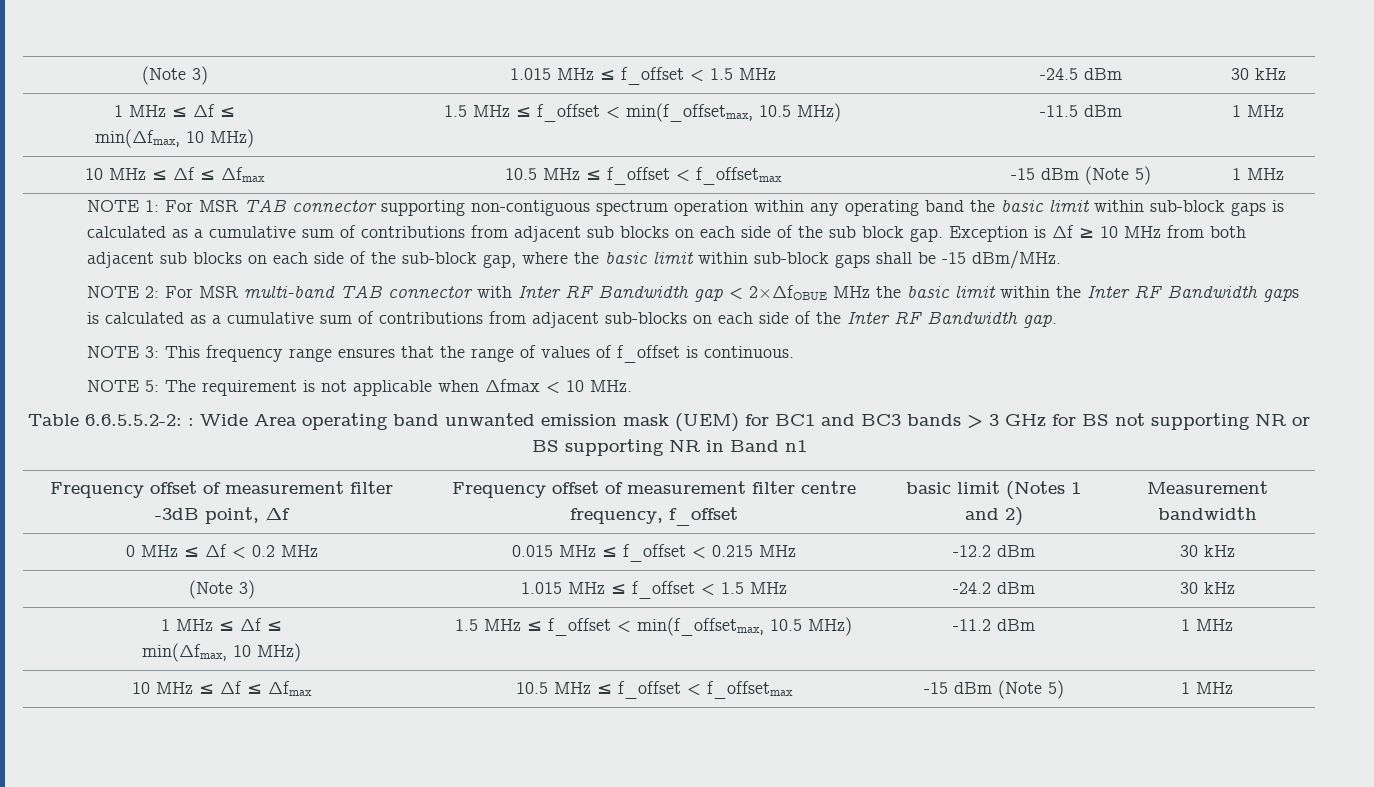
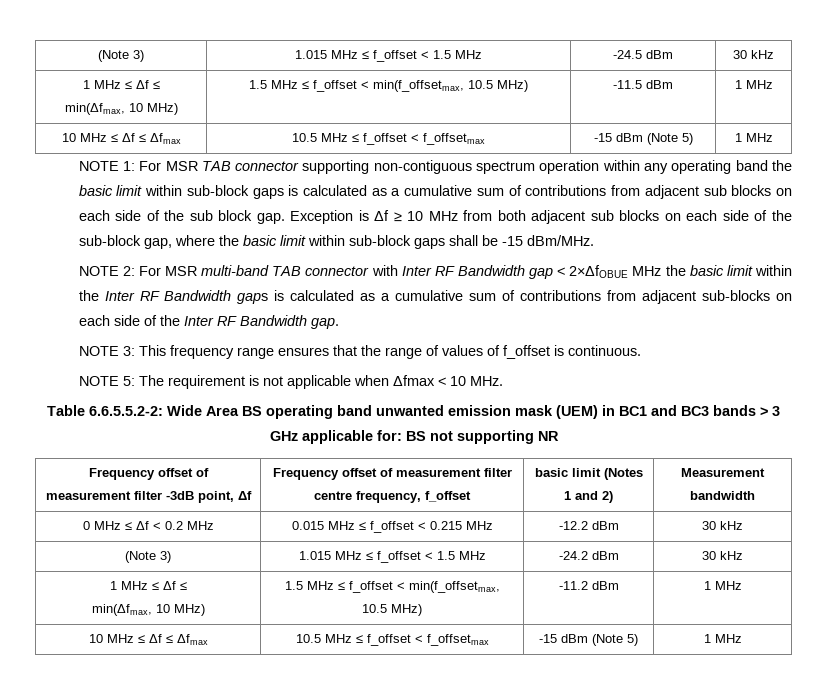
[188,418,194,426] : -> (163, 411) none
(297, 420) none -> [242,406,262,416] BS
[745,414,769,426] for -> [602,405,615,416] in
[1052,414,1076,426] for -> [301,430,402,444] applicable for:
[1292,417,1310,426] [531,439,807,456] or BS supporting NR in Band n1 -> (559, 436) none

